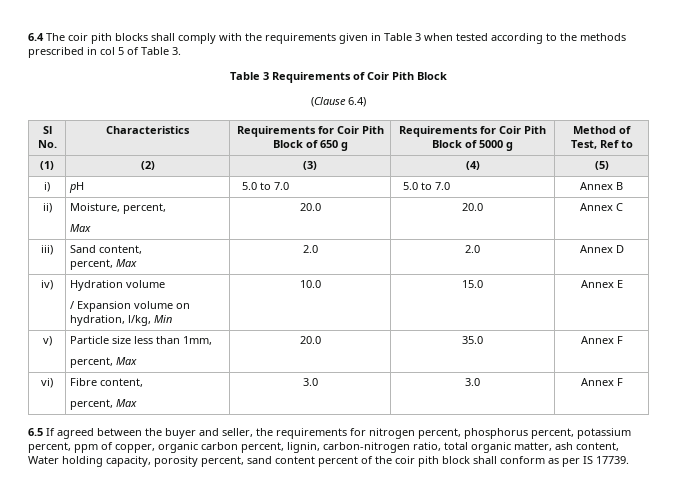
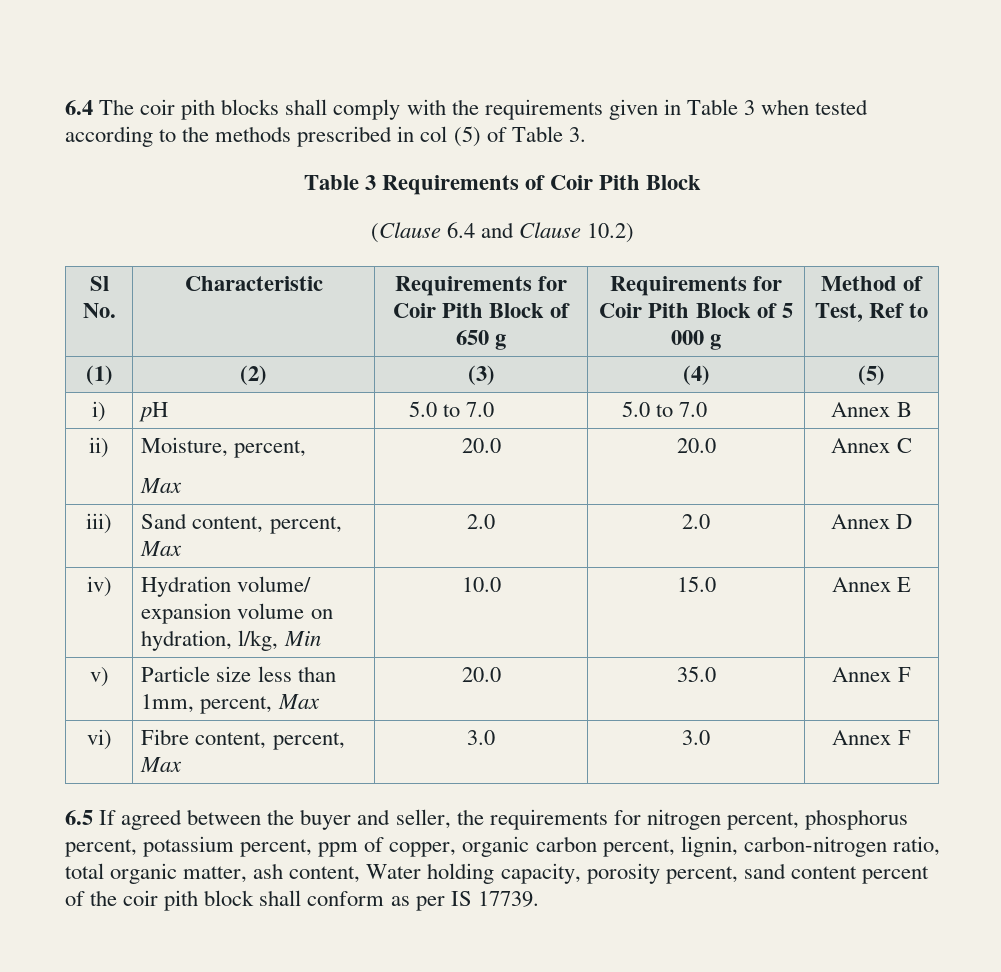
[118,47,124,55] 5 -> [453,126,481,147] (5)
[348,97,366,107] 6.4) -> [446,222,635,243] 6.4 and Clause 10.2)
[106,126,190,134] Characteristics -> [184,276,323,291] Characteristic
[479,140,503,148] 5000 -> [781,303,793,318] [670,330,704,345] 5 000
(142, 249) // -> (264, 524) none
[125,280,165,288] [69,301,131,312] volume // / Expansion -> [237,576,312,592] [141,603,232,624] volume/ expansion
(212, 340) // -> (195, 703) none
(143, 382) // -> (267, 740) none

